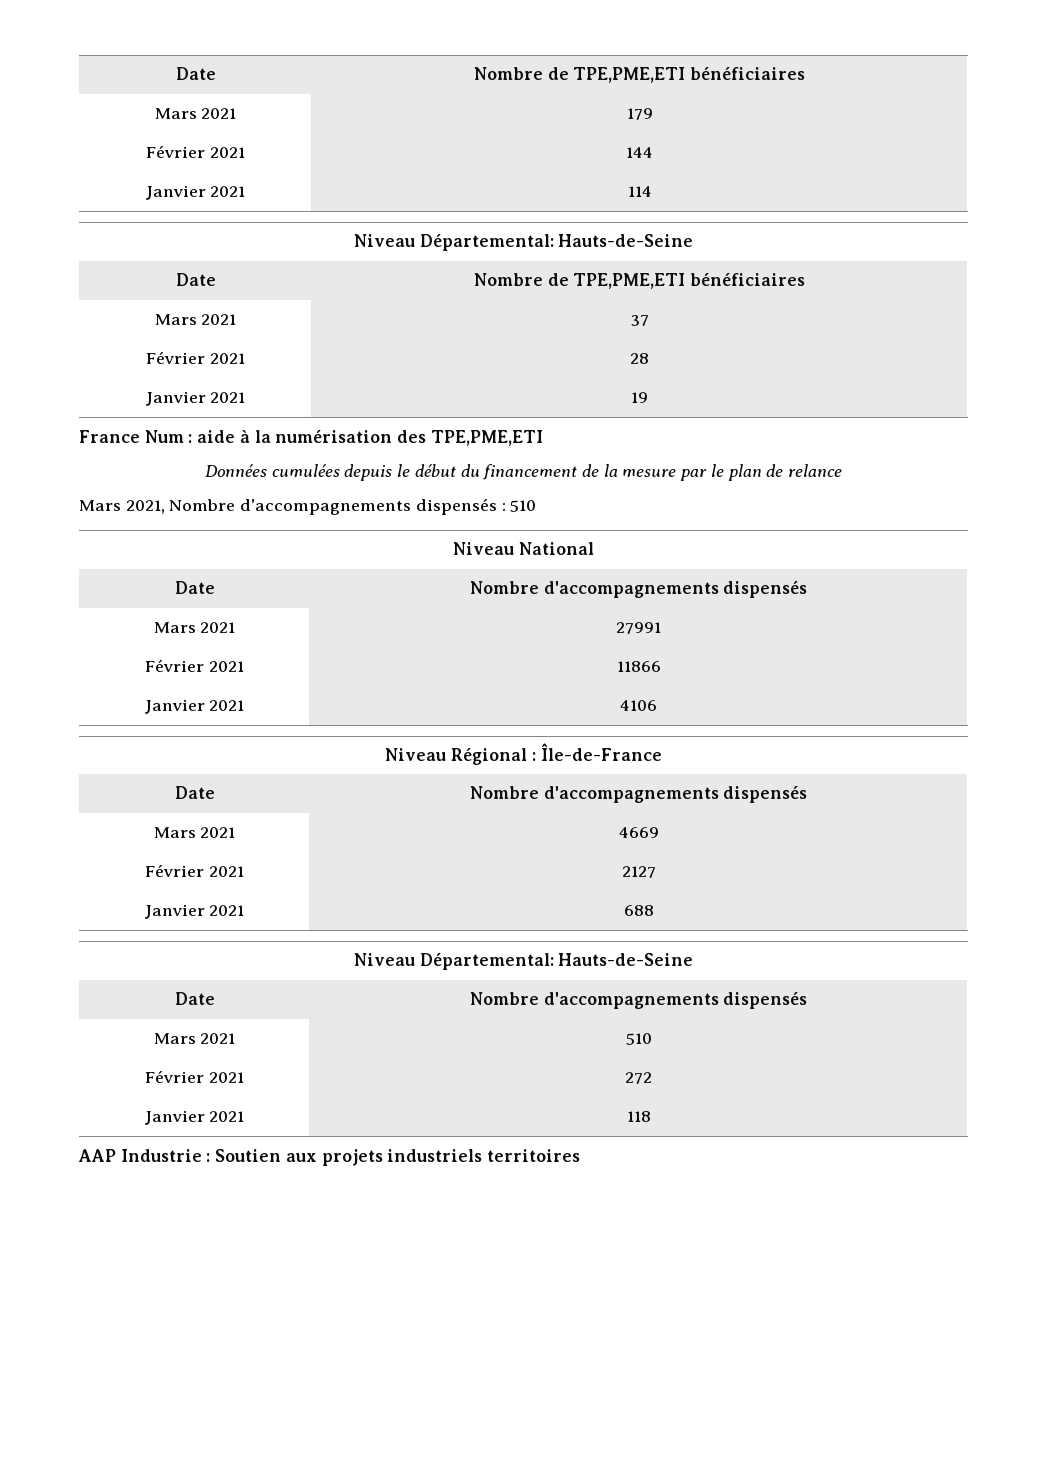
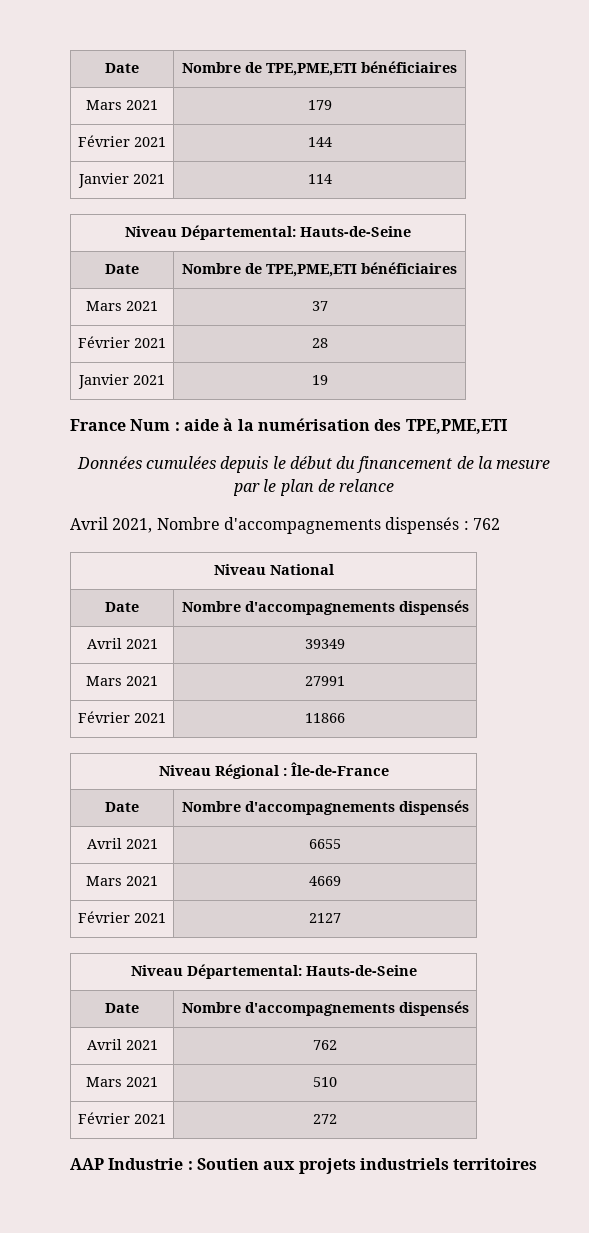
[79,500,121,511] Mars -> [70,517,108,530] Avril
[510,500,537,512] 510 -> [472,518,500,530] 762
(808, 589) none -> [86,638,158,649] [305,639,345,649] // Avril 2021 | 39349
[144,699,245,714] [620,700,658,711] // Janvier 2021 | 4106 -> (345, 718) none
(808, 794) none -> [86,838,158,849] [309,839,341,849] // Avril 2021 | 6655
[144,904,245,919] [623,905,654,916] // Janvier 2021 | 688 -> (341, 918) none
(808, 1000) none -> [86,1039,158,1050] [313,1040,337,1050] // Avril 2021 | 762
[144,1110,245,1125] [626,1111,651,1122] // Janvier 2021 | 118 -> (337, 1119) none

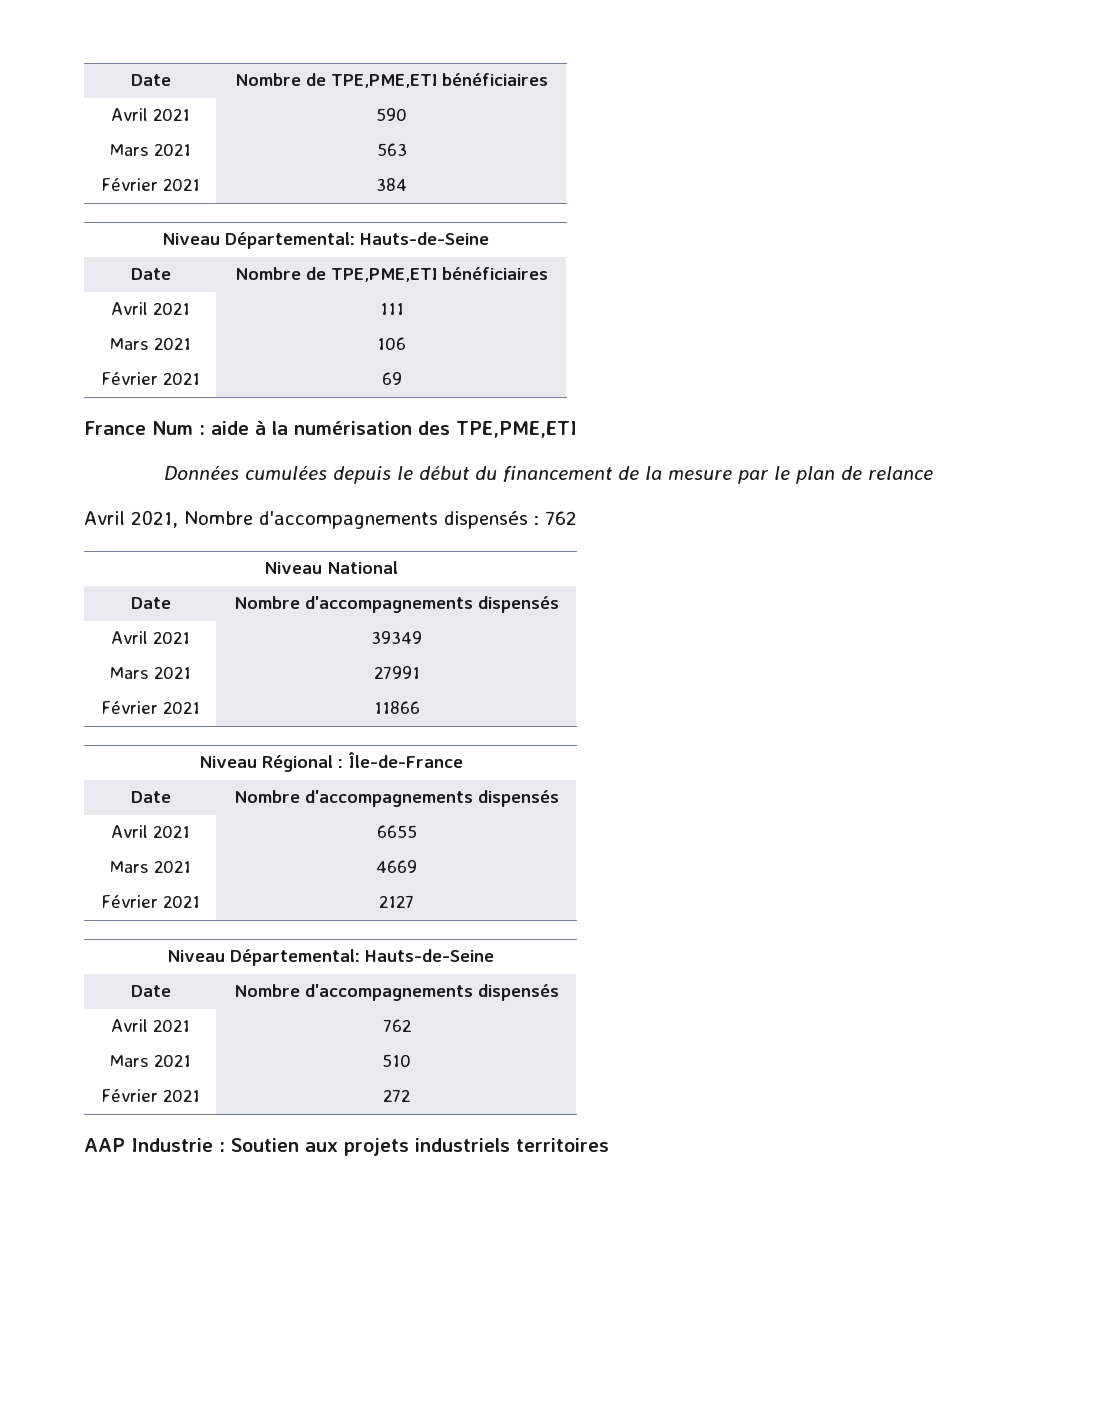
[105,63,139,73] [182,61,457,76] [86,100,158,110] [307,100,332,110] [78,135,166,147] [307,137,332,147] [78,173,165,188] [307,174,332,184] Date | Nombre de TPE,PME,ETI bénéficiaires // Mars 2021 | 179 // Février 2021 | 144 // Janvier 2021 | 114 -> [130,74,171,86] [235,73,548,88] [111,108,190,121] [375,108,407,121] [110,143,191,156] [376,143,407,156] [101,178,200,191] [375,178,407,191] Date | Nombre de TPE,PME,ETI bénéficiaires // Avril 2021 | 590 // Mars 2021 | 563 // Février 2021 | 384
[86,301,158,311] [311,301,328,311] [78,336,166,348] [311,338,328,348] [78,374,165,389] [311,375,328,385] // Mars 2021 | 37 // Février 2021 | 28 // Janvier 2021 | 19 -> [111,302,190,315] [379,303,404,315] [110,337,191,350] [376,337,406,350] [101,372,200,385] [381,372,402,385] // Avril 2021 | 111 // Mars 2021 | 106 // Février 2021 | 69

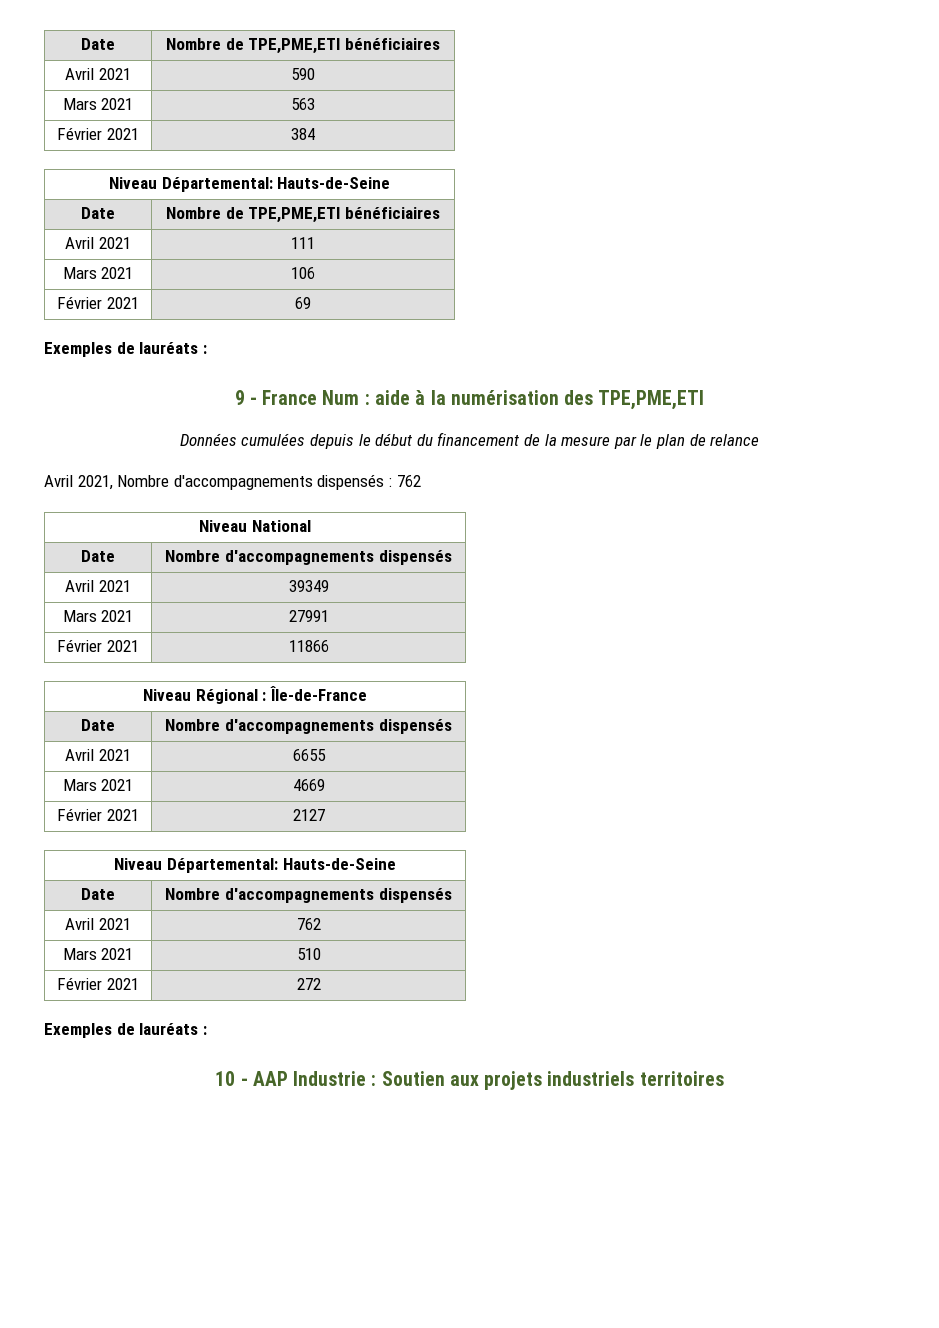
(402, 378) none -> [44,342,207,357] [234,390,257,405] Exemples de lauréats : // 9 -
(410, 1095) none -> [44,1023,207,1038] [215,1071,248,1086] Exemples de lauréats : // 10 -

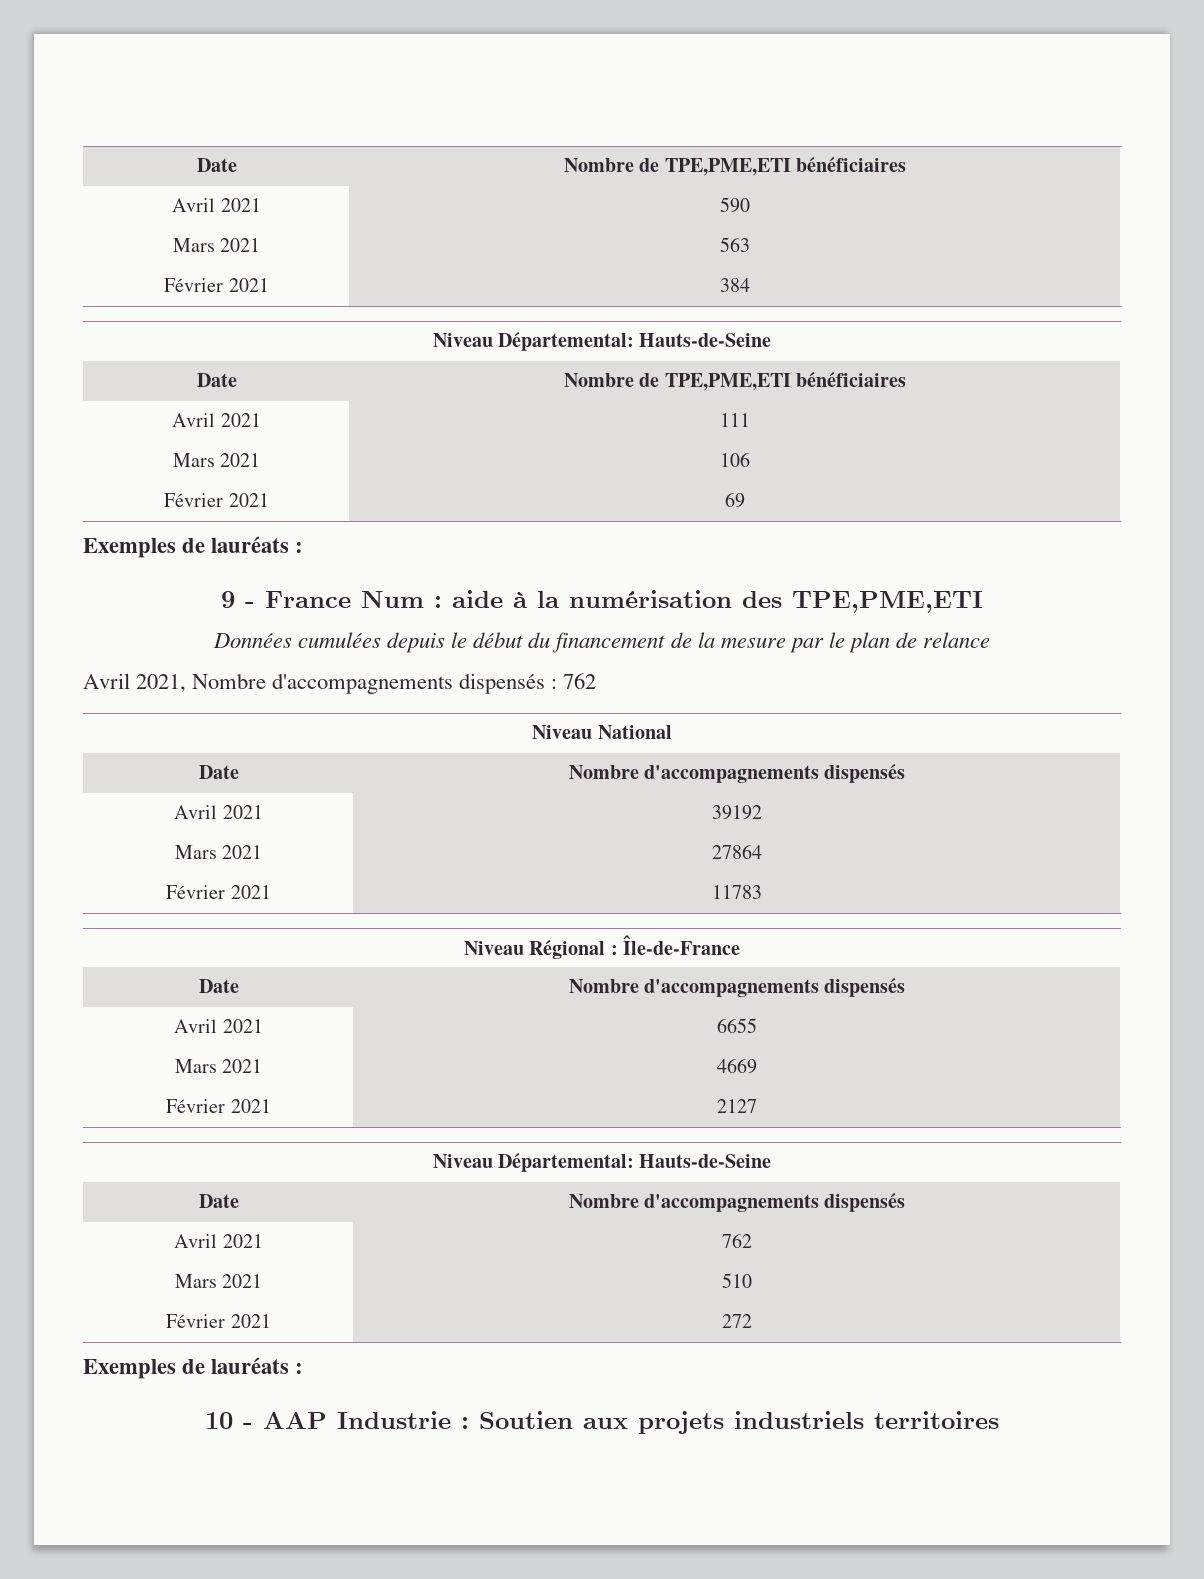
[288,580,329,592] [62,610,134,622] [288,610,329,622] [57,639,139,652] [288,640,329,652] 39349 // Mars 2021 | 27991 // Février 2021 | 11866 -> [712,805,762,820] [174,845,263,859] [712,844,762,859] [166,885,271,899] [712,885,762,899] 39192 // Mars 2021 | 27864 // Février 2021 | 11783

